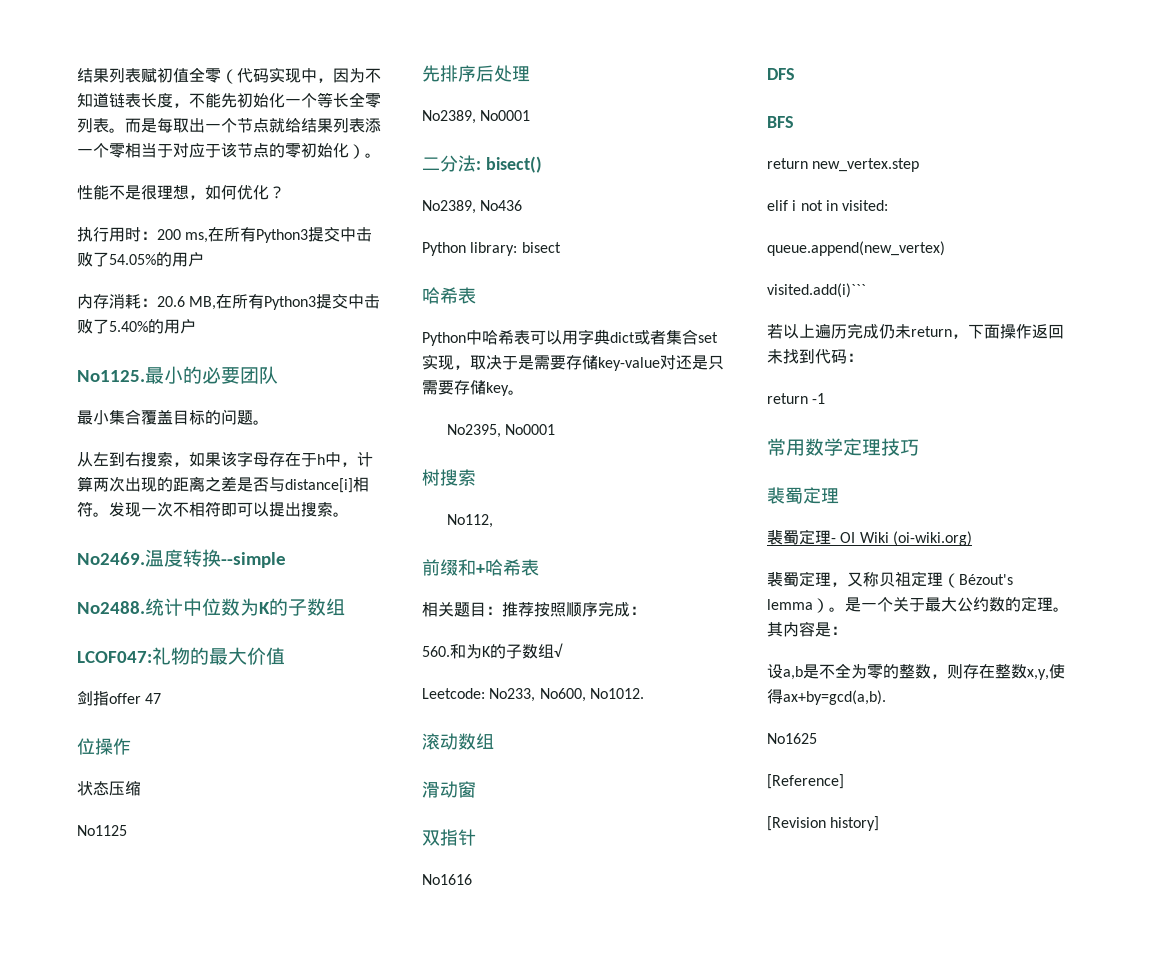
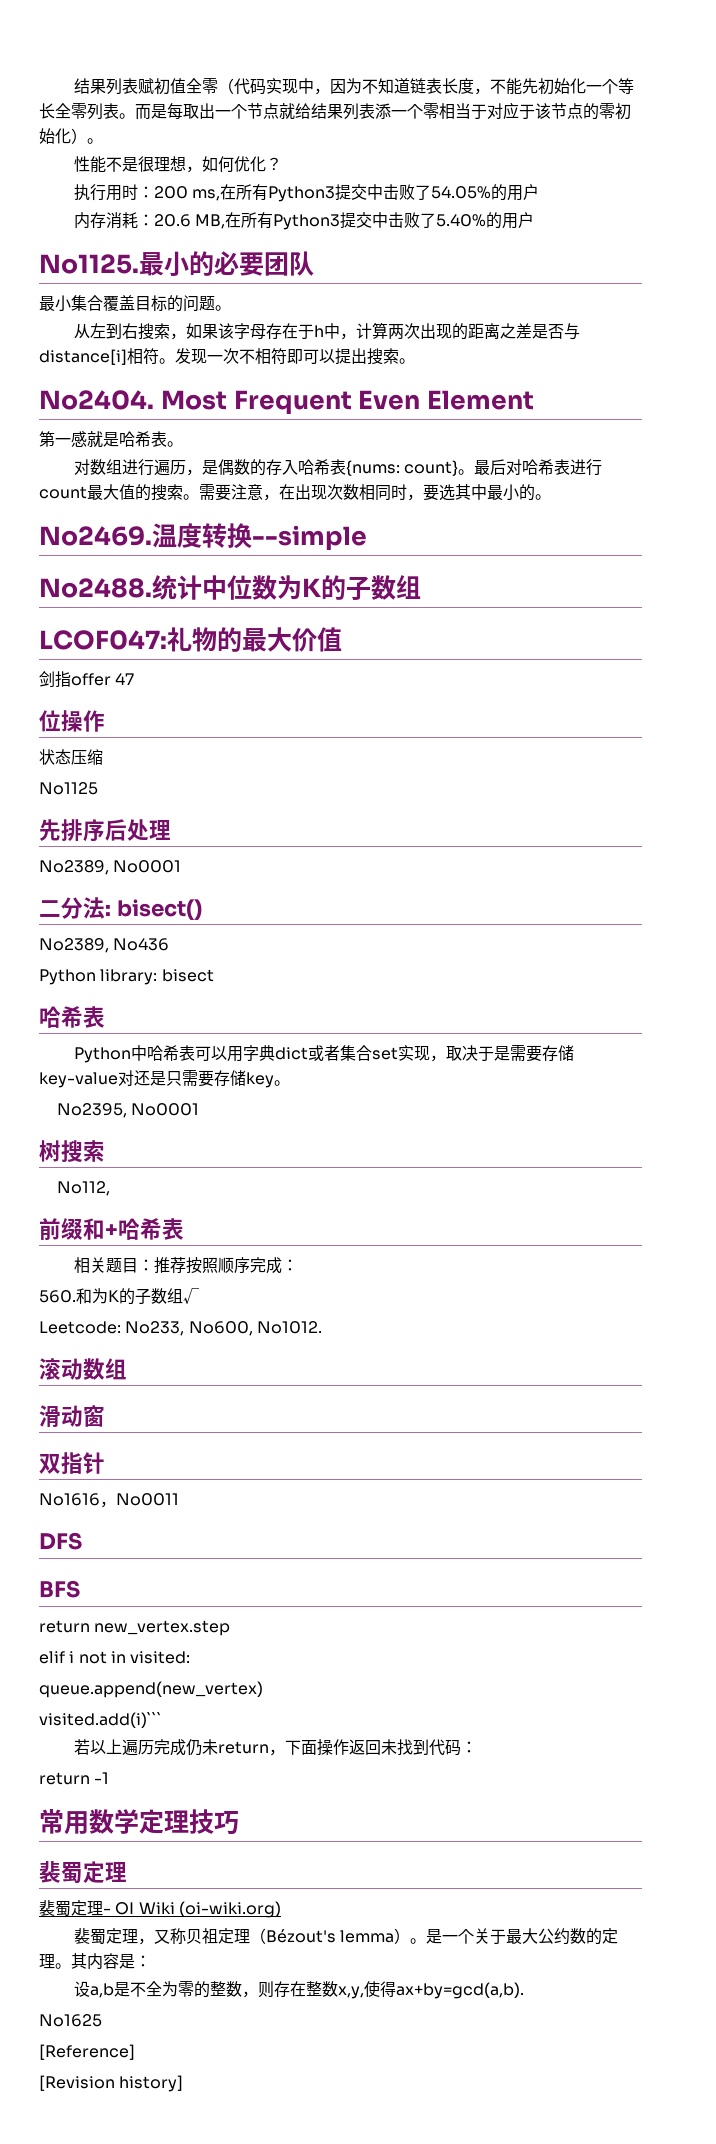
(349, 514) none -> [39,390,534,414] [39,431,183,447] [73,459,603,476] [39,484,551,501] // No2404. Most Frequent Even Element // 第一感就是哈希表。 // 对数组进行遍历，是偶数的存入哈希表{nums: count}。最后对哈希表进行count最大值的搜索。需要注意，在出现次数相同时，要选其中最小的。
(472, 879) none -> [100,1493,179,1508] ，No0011

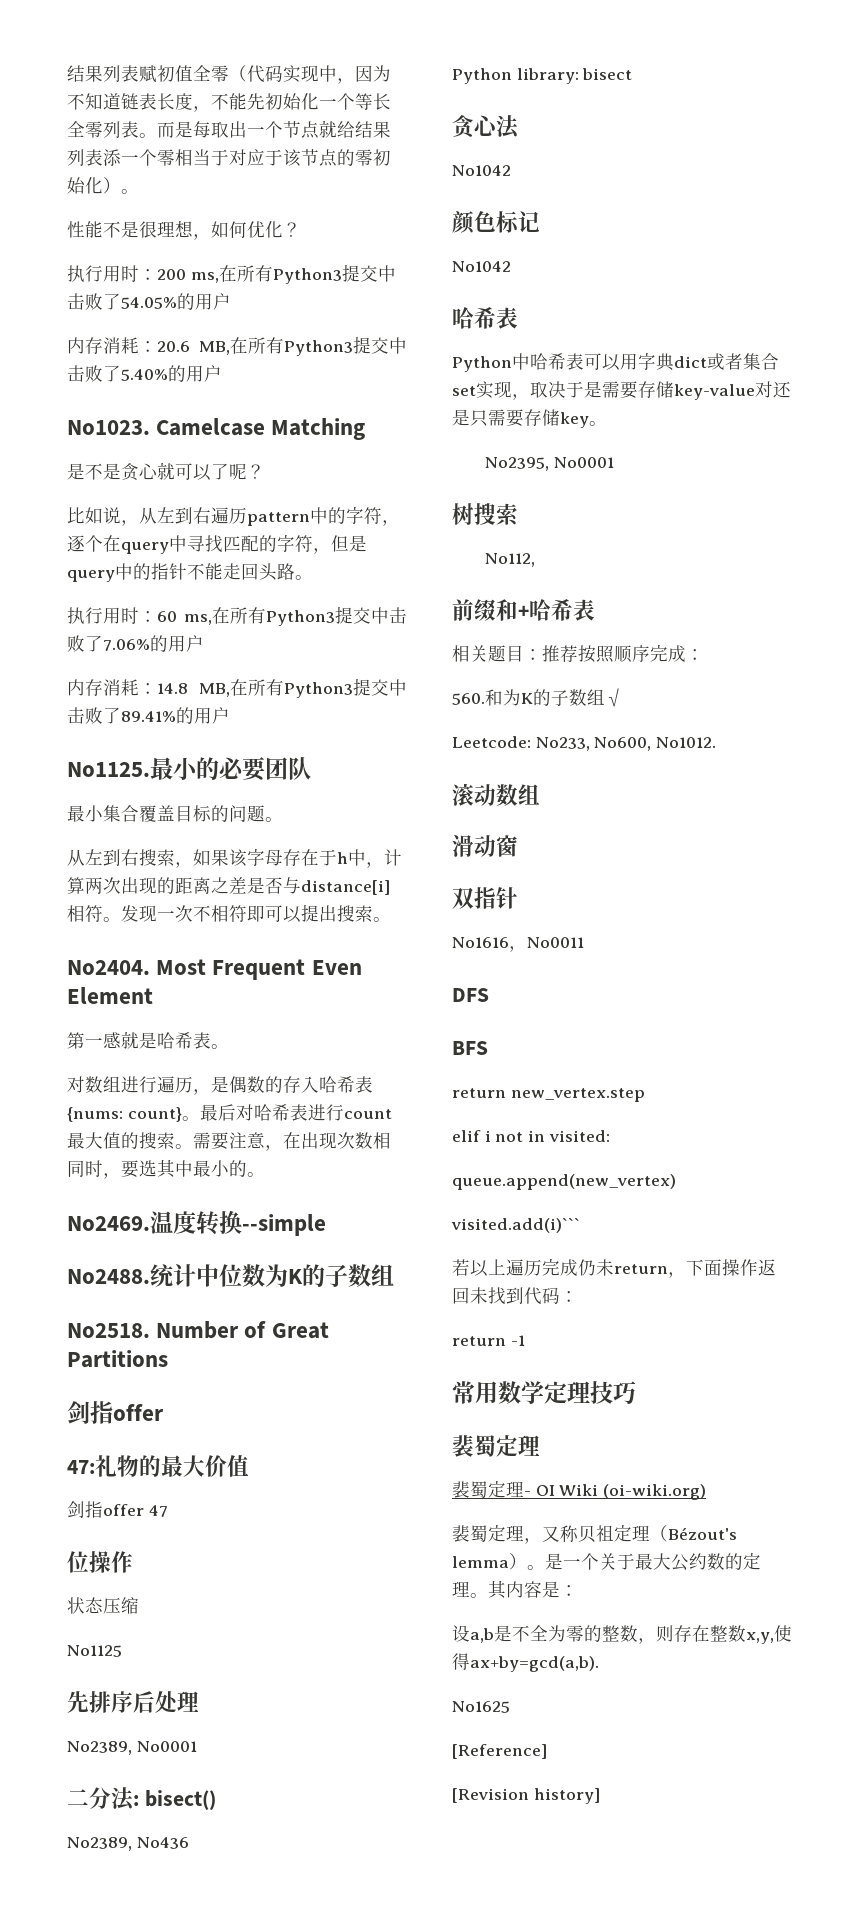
(535, 220) none -> [67,418,366,440] [67,462,265,481] [67,506,400,526] [67,534,367,554] [67,563,313,582] [67,606,407,626] [67,635,204,652] [67,678,407,698] [67,707,230,724] // No1023. Camelcase Matching // 是不是贪心就可以了呢？ // 比如说，从左到右遍历pattern中的字符，逐个在query中寻找匹配的字符，但是query中的指针不能走回头路。 // 执行用时：60 ms,在所有Python3提交中击败了7.06%的用户 // 内存消耗：14.8 MB,在所有Python3提交中击败了89.41%的用户
[39,630,167,650] LCOF047: -> [67,1321,329,1339] [67,1350,168,1368] [67,1401,164,1424] [67,1460,95,1474] No2518. Number of Great Partitions // 剑指offer // 47:
(214, 975) none -> [452,115,520,139] [452,165,511,176] [452,211,540,234] [452,261,511,272] // 贪心法 // No1042 // 颜色标记 // No1042

